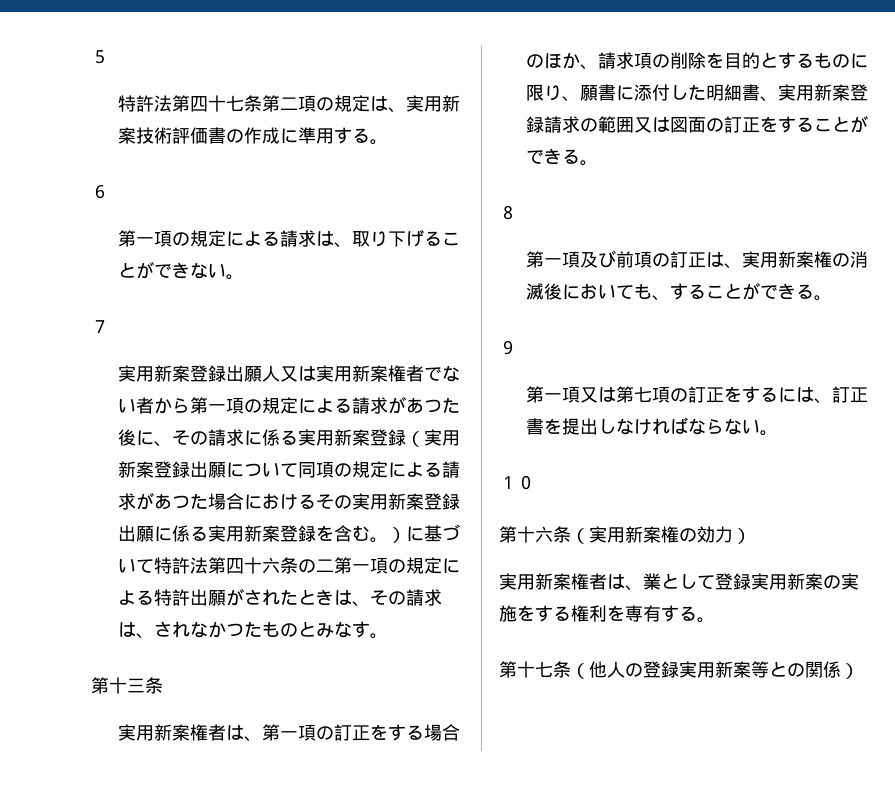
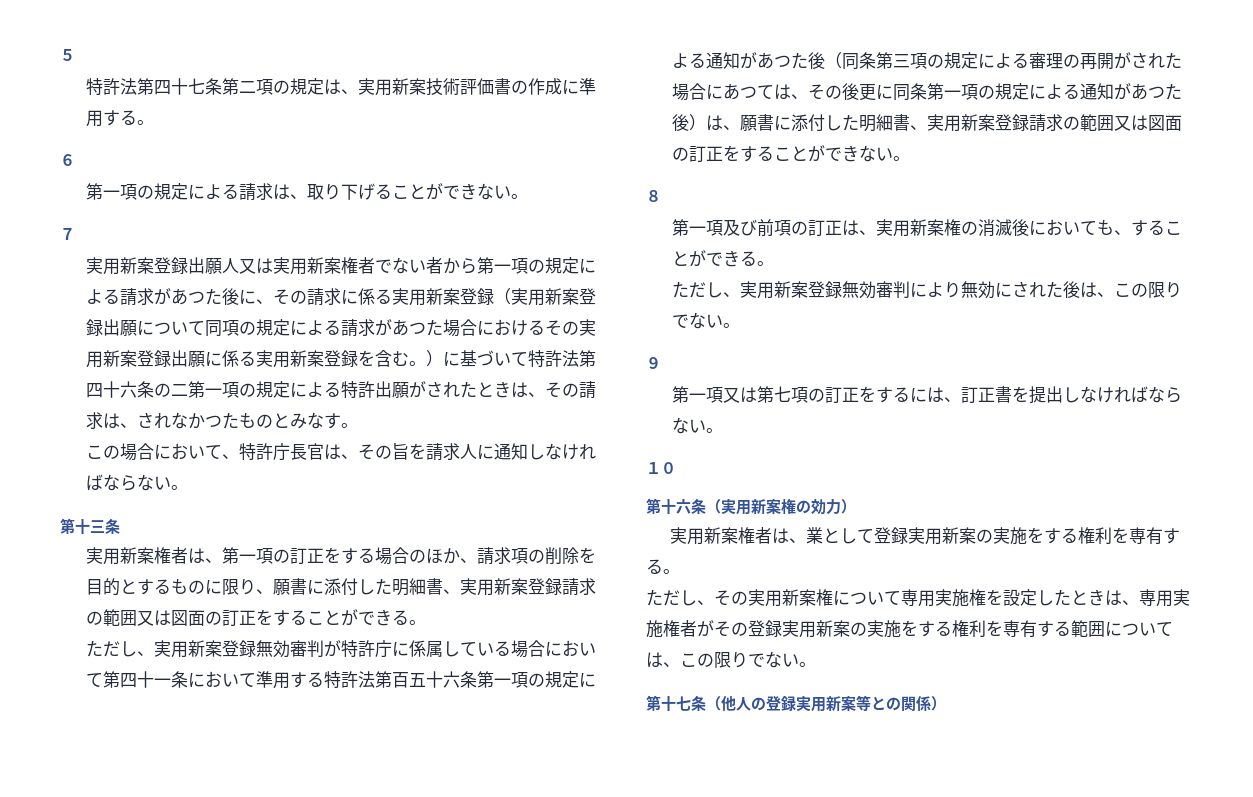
(388, 636) none -> [86,443,597,461] [86,474,189,491] // この場合において、特許庁長官は、その旨を請求人に通知しなければならない。
(598, 163) none -> [86,640,597,658] [86,671,597,689] [672,52,1183,70] [672,83,1183,101] [672,114,1183,132] [672,145,911,162] // ただし、実用新案登録無効審判が特許庁に係属している場合において第四十一条において準用する特許法第百五十六条第一項の規定による通知があつた後（同条第三項の規定による審理の再開がされた場合にあつては、その後更に同条第一項の規定による通知があつた後）は、願書に添付した明細書、実用新案登録請求の範囲又は図面の訂正をすることができない。
(832, 298) none -> [672,281,1183,299] [672,312,741,329] // ただし、実用新案登録無効審判により無効にされた後は、この限りでない。
(715, 620) none -> [646,589,1190,607] [646,620,1173,638] [646,651,816,668] // ただし、その実用新案権について専用実施権を設定したときは、専用実施権者がその登録実用新案の実施をする権利を専有する範囲については、この限りでない。

